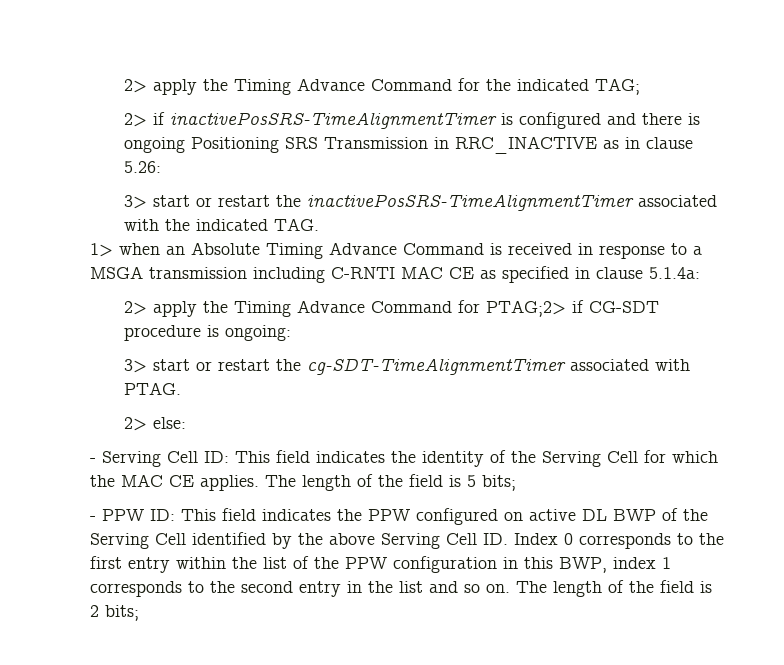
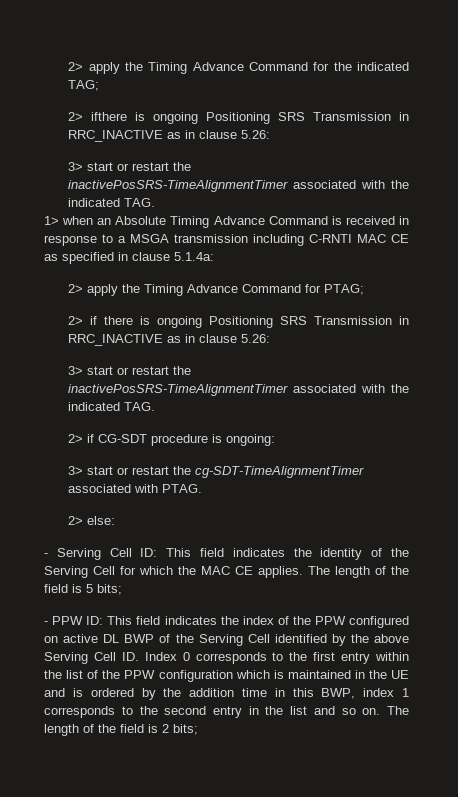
[152,112,682,129] if inactivePosSRS-TimeAlignmentTimer is configured and there -> [91,112,128,121] ifthere
[485,300,566,317] PTAG;2> -> [324,284,365,295] [68,316,409,328] [68,334,271,346] [68,366,192,375] [68,384,409,396] [68,402,156,411] [68,434,84,443] PTAG; // 2> if there is ongoing Positioning SRS Transmission in RRC_INACTIVE as in clause 5.26: // 3> start or restart the inactivePosSRS-TimeAlignmentTimer associated with the indicated TAG. // 2>
(363, 515) none -> [242,616,311,625] index of the
(498, 564) none -> [235,670,410,679] [44,688,267,700] which is maintained in the UE and is ordered by the addition time

